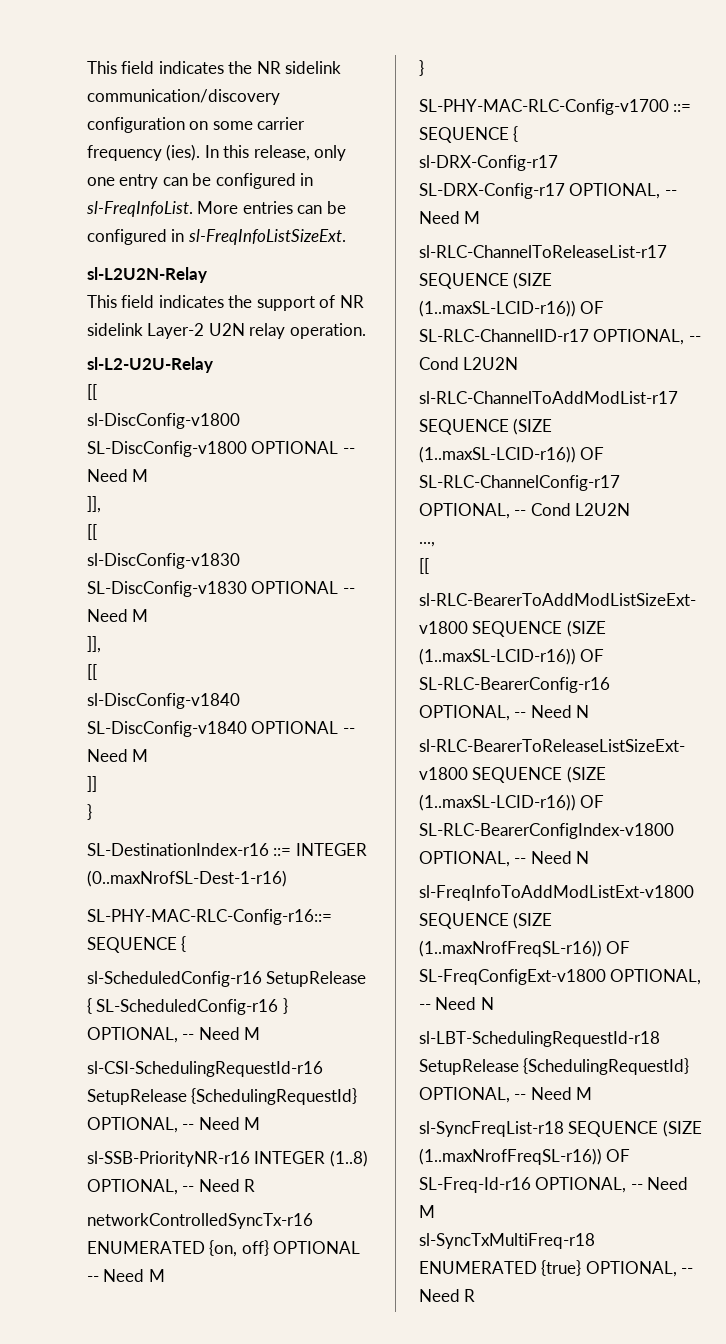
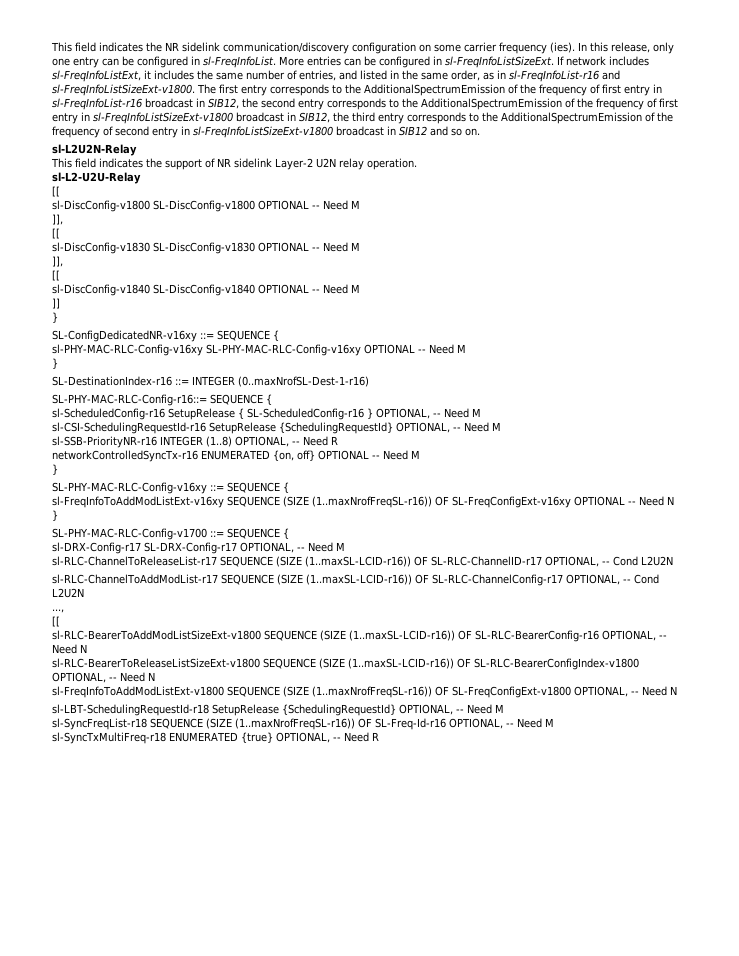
(346, 237) none -> [557,56,649,66] [52,70,620,82] [52,84,662,96] [52,98,678,110] [52,112,673,124] [52,126,480,138] If network includes sl-FreqInfoListExt, it includes the same number of entries, and listed in the same order, as in sl-FreqInfoList-r16 and sl-FreqInfoListSizeExt-v1800. The first entry corresponds to the AdditionalSpectrumEmission of the frequency of first entry in sl-FreqInfoList-r16 broadcast in SIB12, the second entry corresponds to the AdditionalSpectrumEmission of the frequency of first entry in sl-FreqInfoListSizeExt-v1800 broadcast in SIB12, the third entry corresponds to the AdditionalSpectrumEmission of the frequency of second entry in sl-FreqInfoListSizeExt-v1800 broadcast in SIB12 and so on.
(92, 812) none -> [52,330,279,342] [52,344,466,356] [52,358,58,369] // SL-ConfigDedicatedNR-v16xy ::= SEQUENCE { // sl-PHY-MAC-RLC-Config-v16xy SL-PHY-MAC-RLC-Config-v16xy OPTIONAL -- Need M // }
(424, 68) none -> [52,482,289,494] [52,496,674,508] [52,510,58,521] // SL-PHY-MAC-RLC-Config-v16xy ::= SEQUENCE { // sl-FreqInfoToAddModListExt-v16xy SEQUENCE (SIZE (1..maxNrofFreqSL-r16)) OF SL-FreqConfigExt-v16xy OPTIONAL -- Need N // }

